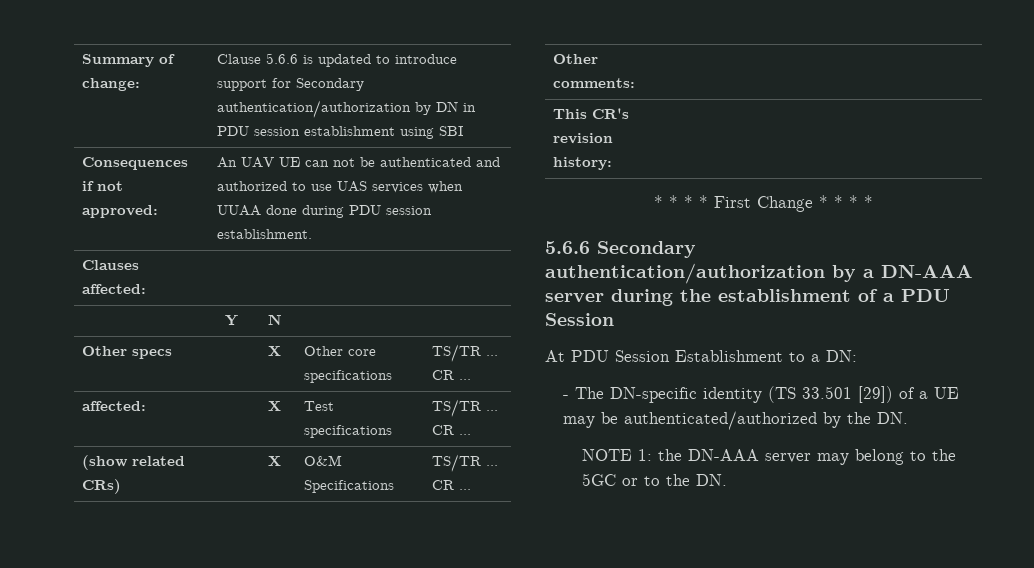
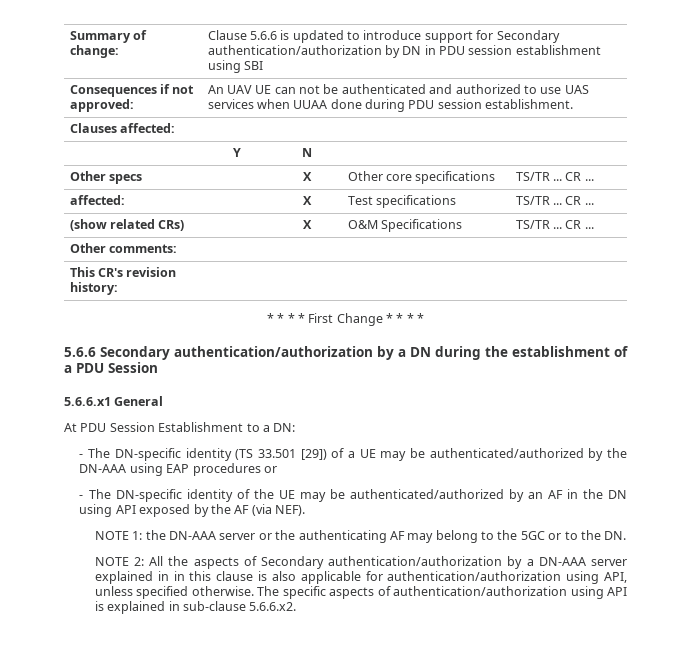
[881,265,973,278] [545,293,604,302] DN-AAA server -> [410,347,431,357] DN
(614, 319) none -> [64,396,164,406] // 5.6.6.x1 General
[877,412,909,424] DN. -> [79,463,277,476] [79,489,627,502] [79,504,306,517] DN-AAA using EAP procedures or // - The DN-specific identity of the UE may be authenticated/authorized by an AF in the DN using API exposed by the AF (via NEF).
(811, 458) none -> [258,530,405,543] or the authenticating AF
(727, 480) none -> [94,556,627,569] [94,571,627,584] [94,586,628,599] [94,601,297,614] // NOTE 2: All the aspects of Secondary authentication/authorization by a DN-AAA server explained in in this clause is also applicable for authentication/authorization using API, unless specified otherwise. The specific aspects of authentication/authorization using API is explained in sub-clause 5.6.6.x2.

